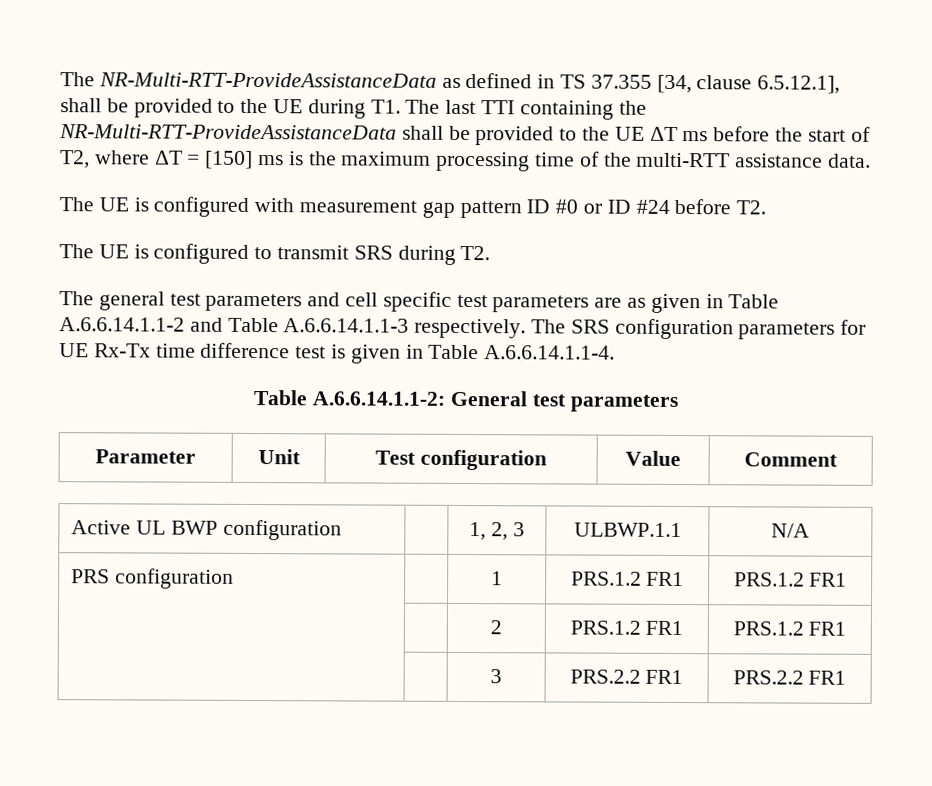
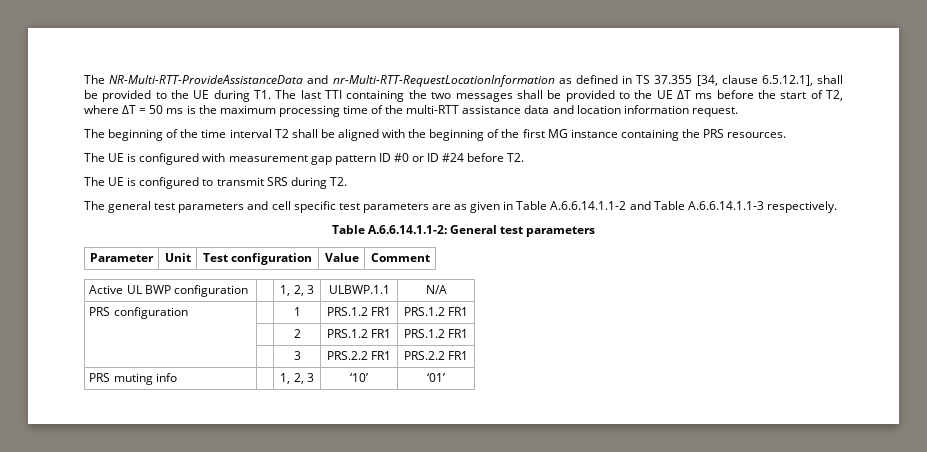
(437, 80) none -> [307,75,555,87] and nr-Multi-RTT-RequestLocationInformation
[59,124,397,140] NR-Multi-RTT-ProvideAssistanceData -> [431,92,513,102] two messages
[205,150,254,169] [150] -> [149,105,164,114] 50
[828,153,872,168] data. -> [524,105,738,117] [84,129,787,141] data and location information request. // The beginning of the time interval T2 shall be aligned with the beginning of the first MG instance containing the PRS resources.
[531,318,867,340] [59,342,616,364] The SRS configuration parameters for UE Rx-Tx time difference test is given in Table A.6.6.14.1.1-4. -> (837, 207) none
(847, 677) none -> [89,373,177,385] [280,373,314,384] [350,373,368,382] [427,373,445,382] // PRS muting info | | 1, 2, 3 | ‘10’ | ‘01’

